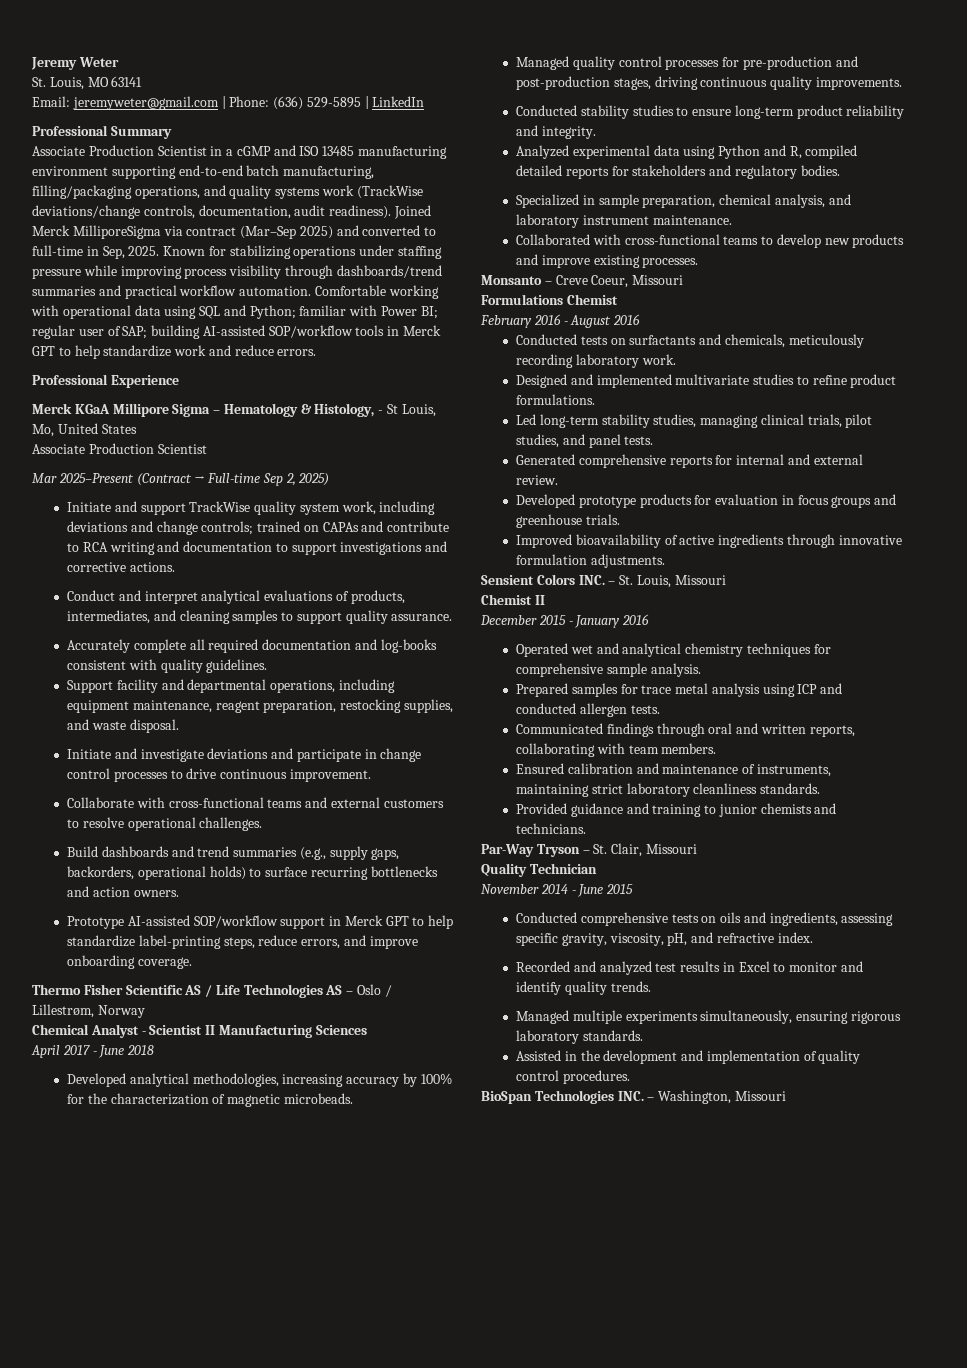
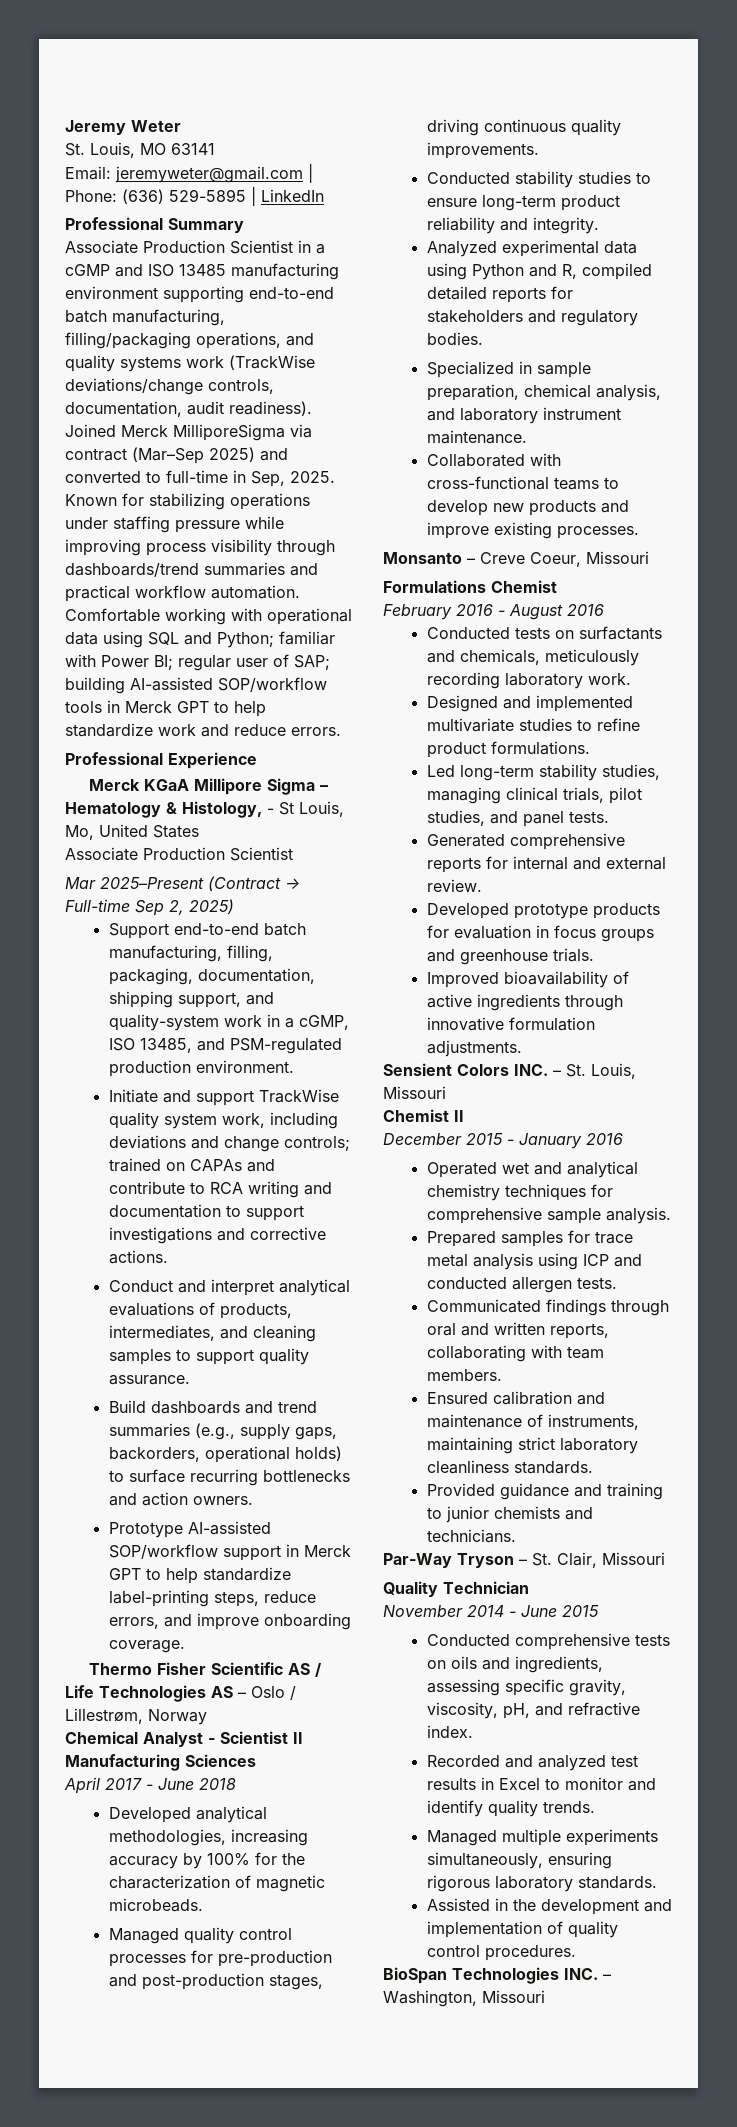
(330, 479) none -> [108,923,306,939] [108,945,273,962] [108,968,315,985] [108,991,274,1008] [108,1014,349,1031] [108,1038,342,1054] [108,1060,294,1077] // Support end-to-end batch manufacturing, filling, packaging, documentation, shipping support, and quality-system work in a cGMP, ISO 13485, and PSM-regulated production environment.
[67,639,437,653] [67,659,268,673] [67,679,395,693] [67,699,453,713] [67,719,179,733] [67,748,422,762] [67,768,371,782] [67,797,444,808] [67,817,263,831] // Accurately complete all required documentation and log-books consistent with quality guidelines. // Support facility and departmental operations, including equipment maintenance, reagent preparation, restocking supplies, and waste disposal. // Initiate and investigate deviations and participate in change control processes to drive continuous improvement. // Collaborate with cross-functional teams and external customers to resolve operational challenges. -> (190, 1380) none

